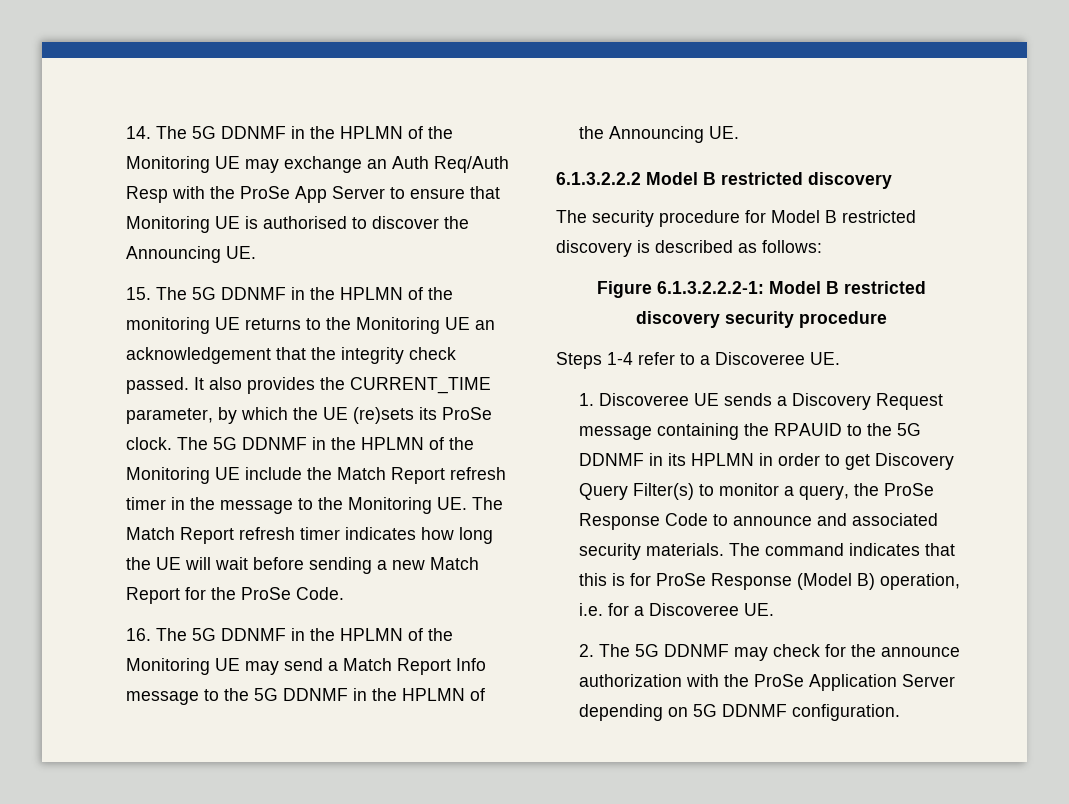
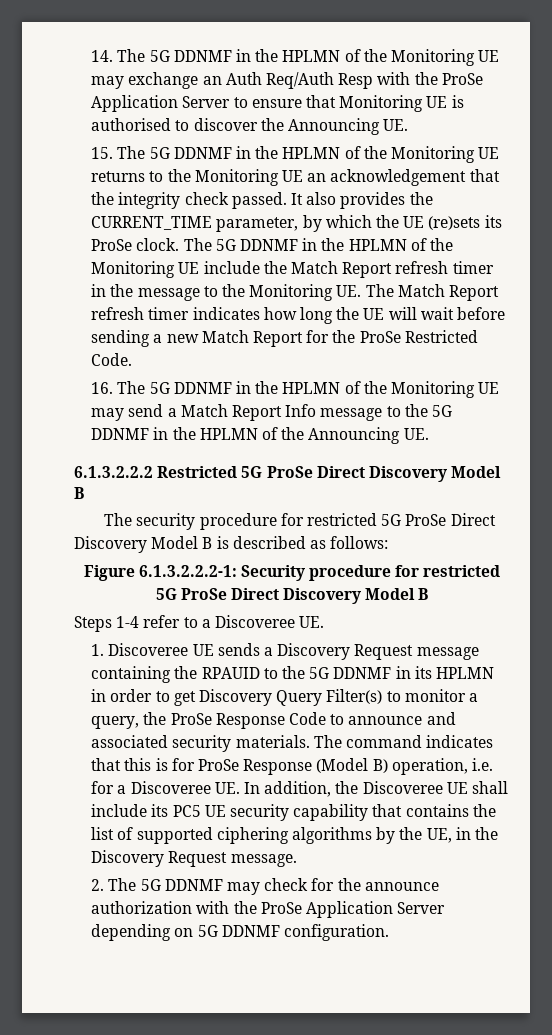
[295,186,328,203] App -> [91,95,179,112] Application
[126,317,211,334] monitoring -> [390,146,475,163] Monitoring
(292, 593) none -> [404,330,478,343] Restricted
[646,172,892,189] Model B restricted discovery -> [157,466,502,482] [74,487,84,499] Restricted 5G ProSe Direct Discovery Model B
[771,210,916,223] [556,240,632,257] Model B restricted discovery -> [306,513,496,526] [74,536,213,553] restricted 5G ProSe Direct Discovery Model B
[768,281,926,294] [635,311,887,328] Model B restricted discovery security procedure -> [240,565,501,581] [155,588,429,604] Security procedure for restricted 5G ProSe Direct Discovery Model B
(775, 609) none -> [243,781,508,797] [91,804,496,821] [91,827,498,844] [91,850,297,867] In addition, the Discoveree UE shall include its PC5 UE security capability that contains the list of supported ciphering algorithms by the UE, in the Discovery Request message.

